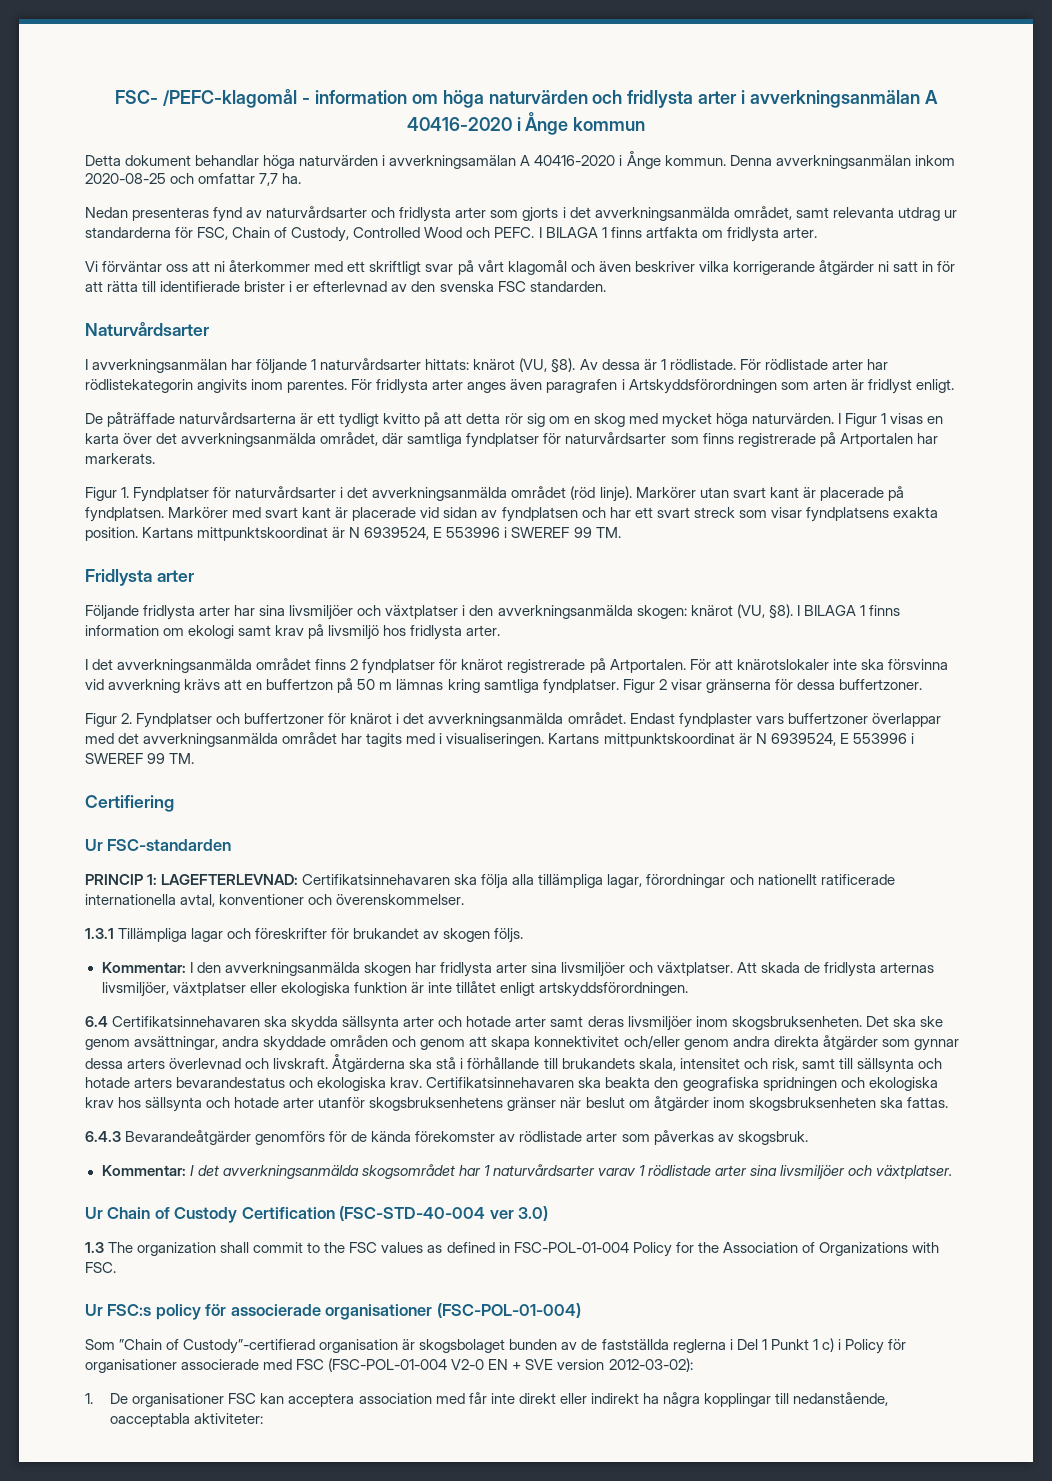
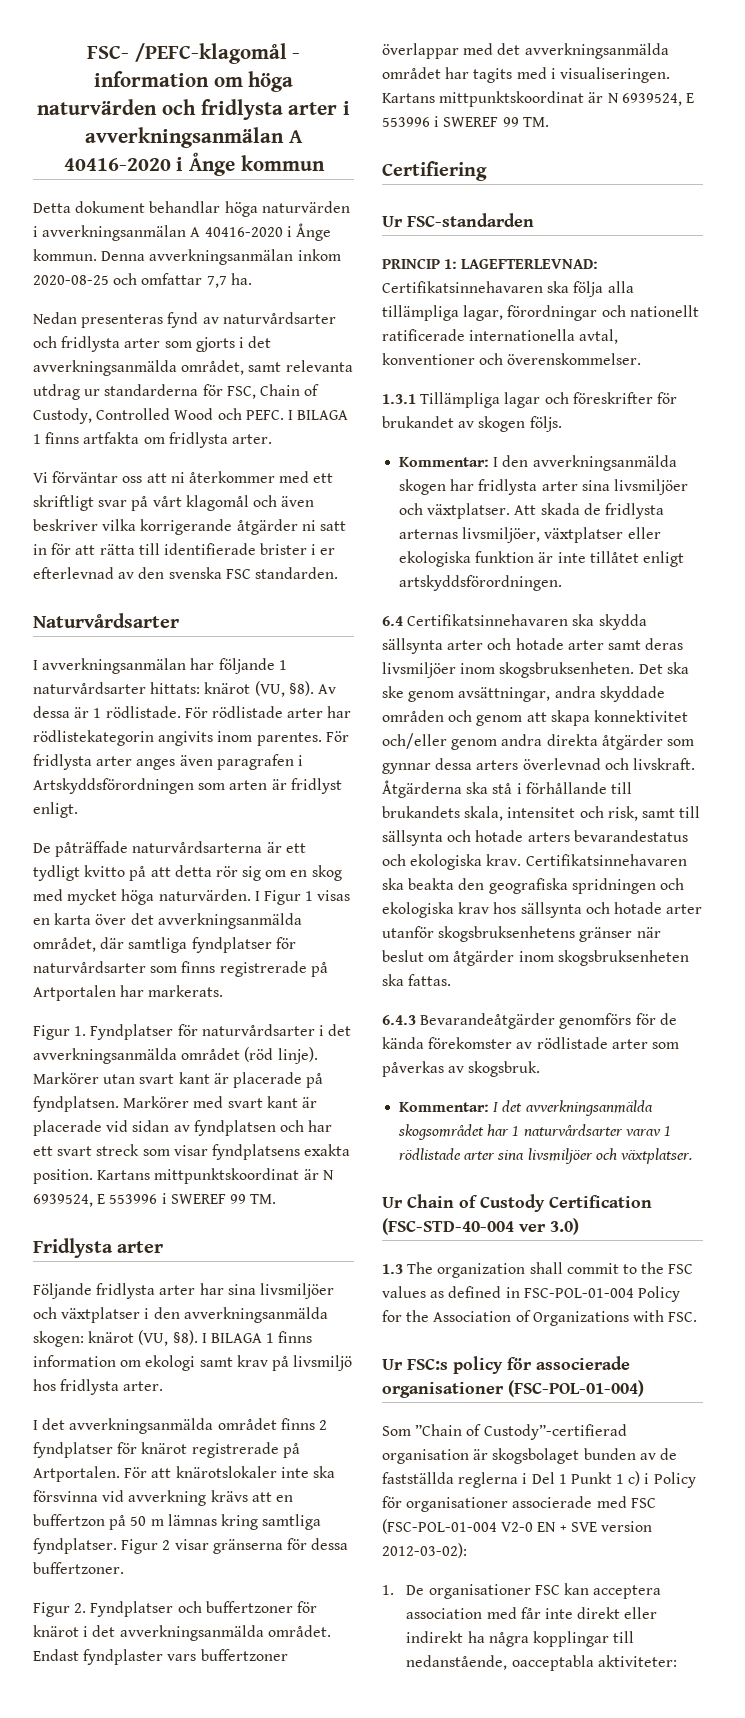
[389,155,517,169] avverkningsamälan -> [42,225,187,241] avverkningsanmälan

